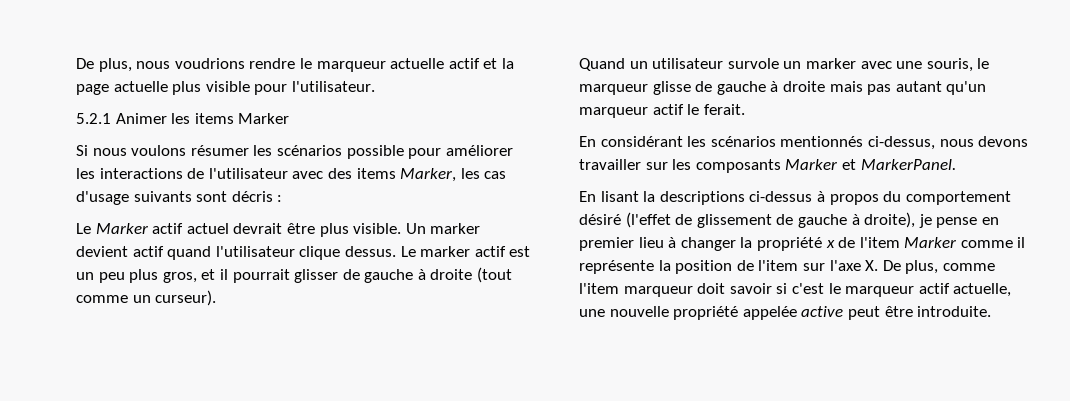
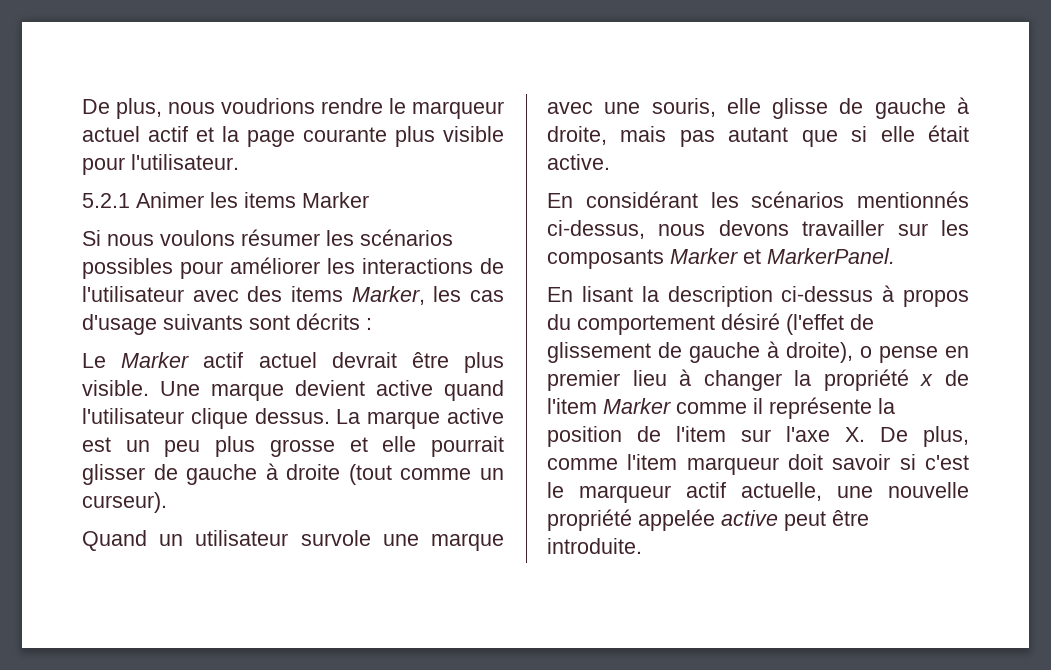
[390,58,445,69] actuelle -> [82,126,140,142] actuel
[113,81,168,92] actuelle -> [303,127,387,142] courante
[346,145,404,159] possible -> [82,258,173,279] possibles
[231,191,273,202] décris -> [296,313,360,330] décrits
[405,223,481,234] [76,246,164,257] Un marker devient actif -> [160,380,433,401] Une marque devient active
[400,246,506,257] Le marker actif -> [336,408,505,429] La marque active
[162,269,228,283] gros, et il -> [269,436,417,457] grosse et elle
[783,58,856,69] un marker -> [382,533,504,551] une marque
[977,58,990,69] [579,84,648,95] le marqueur -> [726,98,761,114] elle
[782,81,825,92] droite -> [547,126,607,145] droite,
[946,81,987,95] [579,104,745,118] qu'un marqueur actif le ferait. -> [801,125,969,147] [547,154,610,170] que si elle était active.
[659,191,745,205] descriptions -> [667,286,773,307] description
[918,214,932,228] je -> [860,346,872,358] o

